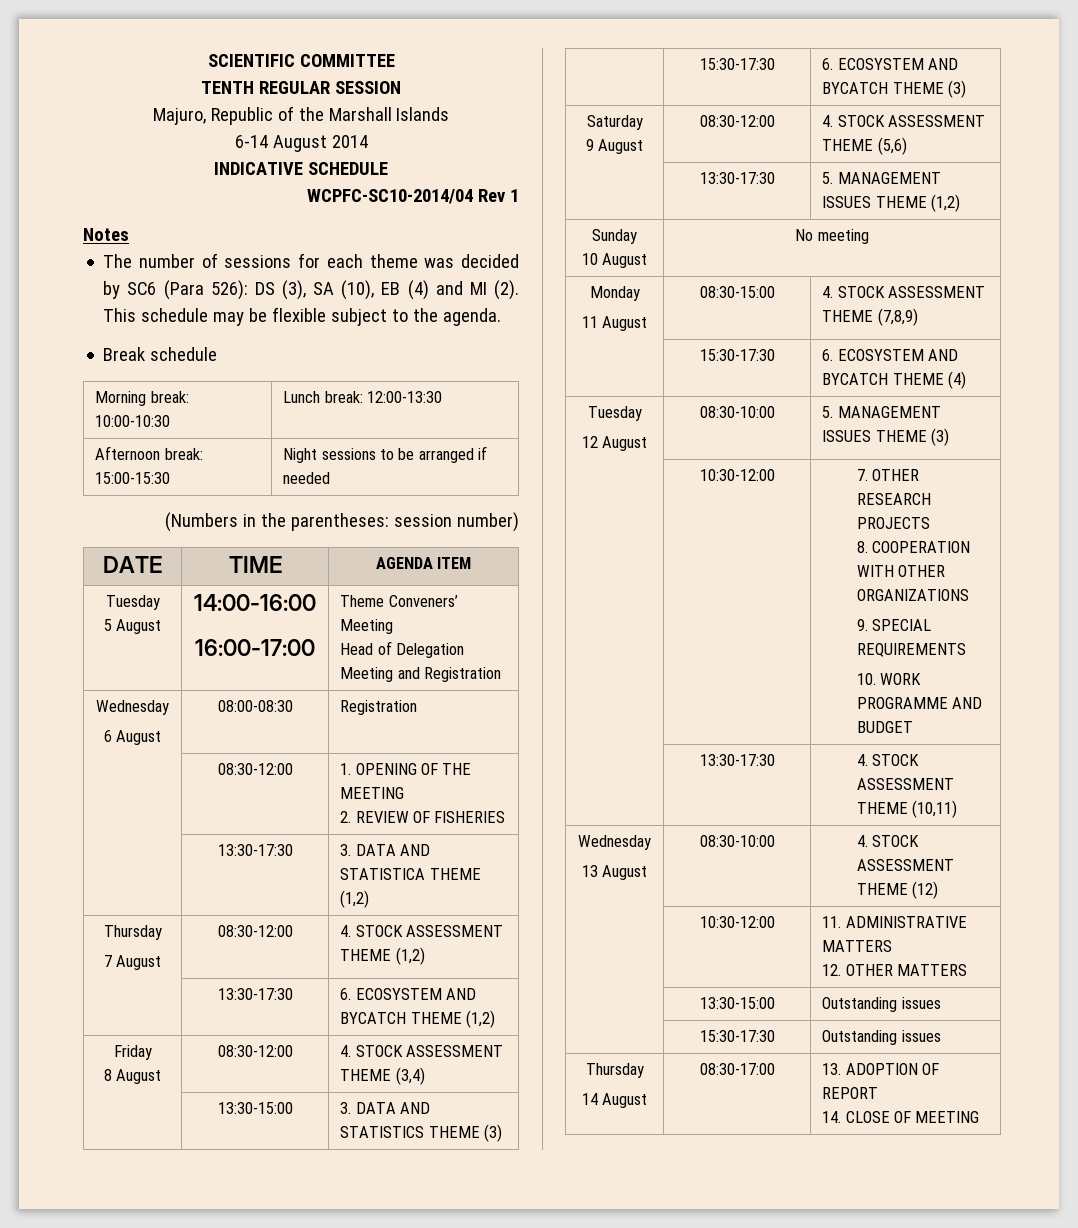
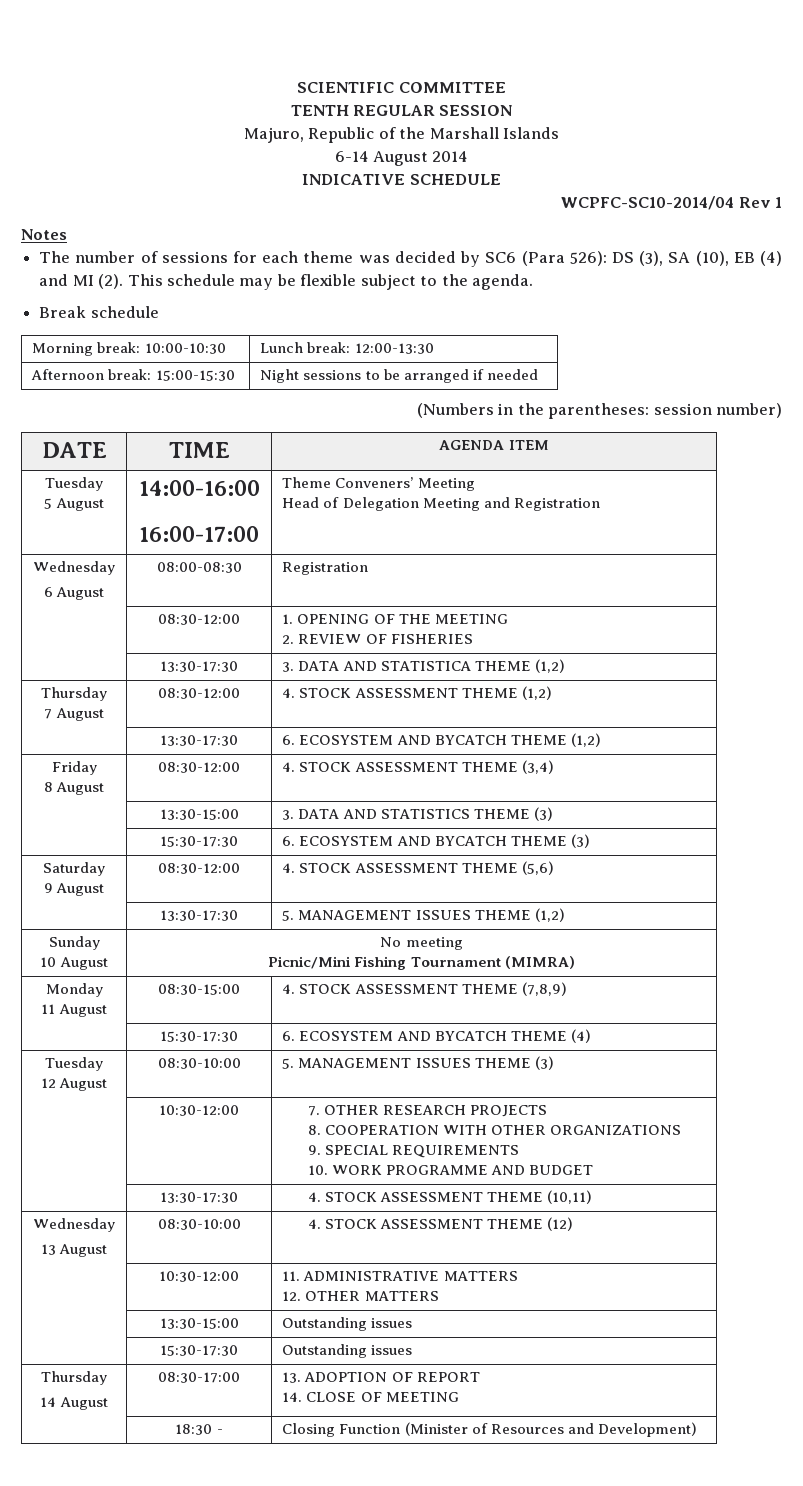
(869, 236) none -> [268,956,575,970] // Picnic/Mini Fishing Tournament (MIMRA)
(980, 1117) none -> [175,1424,223,1435] [282,1422,697,1437] // | 18:30 - | Closing Function (Minister of Resources and Development)

